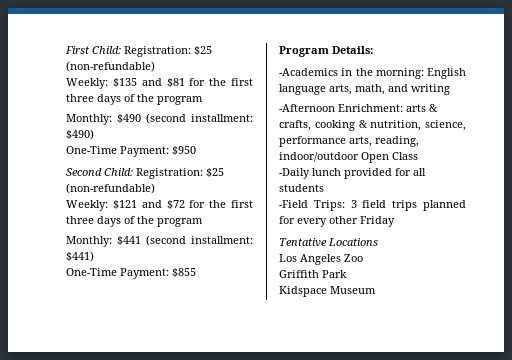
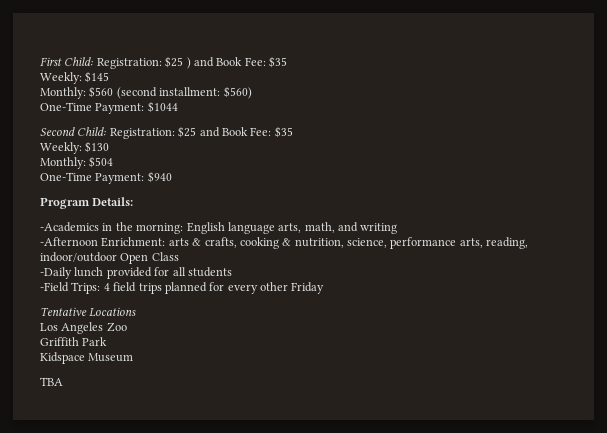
[66,61,155,72] [66,78,253,89] [66,94,203,105] [66,113,253,125] [66,129,94,140] [66,146,196,157] (non-refundable) // Weekly: $135 and $81 for the first three days of the program // Monthly: $490 (second installment: $490) // One-Time Payment: $950 -> [186,56,287,69] [40,71,110,84] [40,86,252,99] [40,101,178,114] ) and Book Fee: $35 // Weekly: $145 // Monthly: $560 (second installment: $560) // One-Time Payment: $1044
[66,183,155,194] [66,200,253,211] [66,216,203,227] [66,235,253,247] [66,251,94,262] [66,268,196,279] (non-refundable) // Weekly: $121 and $72 for the first three days of the program // Monthly: $441 (second installment: $441) // One-Time Payment: $855 -> [199,126,293,138] [40,141,110,154] [40,156,114,169] [40,171,172,184] and Book Fee: $35 // Weekly: $130 // Monthly: $504 // One-Time Payment: $940
[350,200,357,208] 3 -> [103,283,110,291] 4
(376, 290) none -> [40,377,63,386] // TBA

